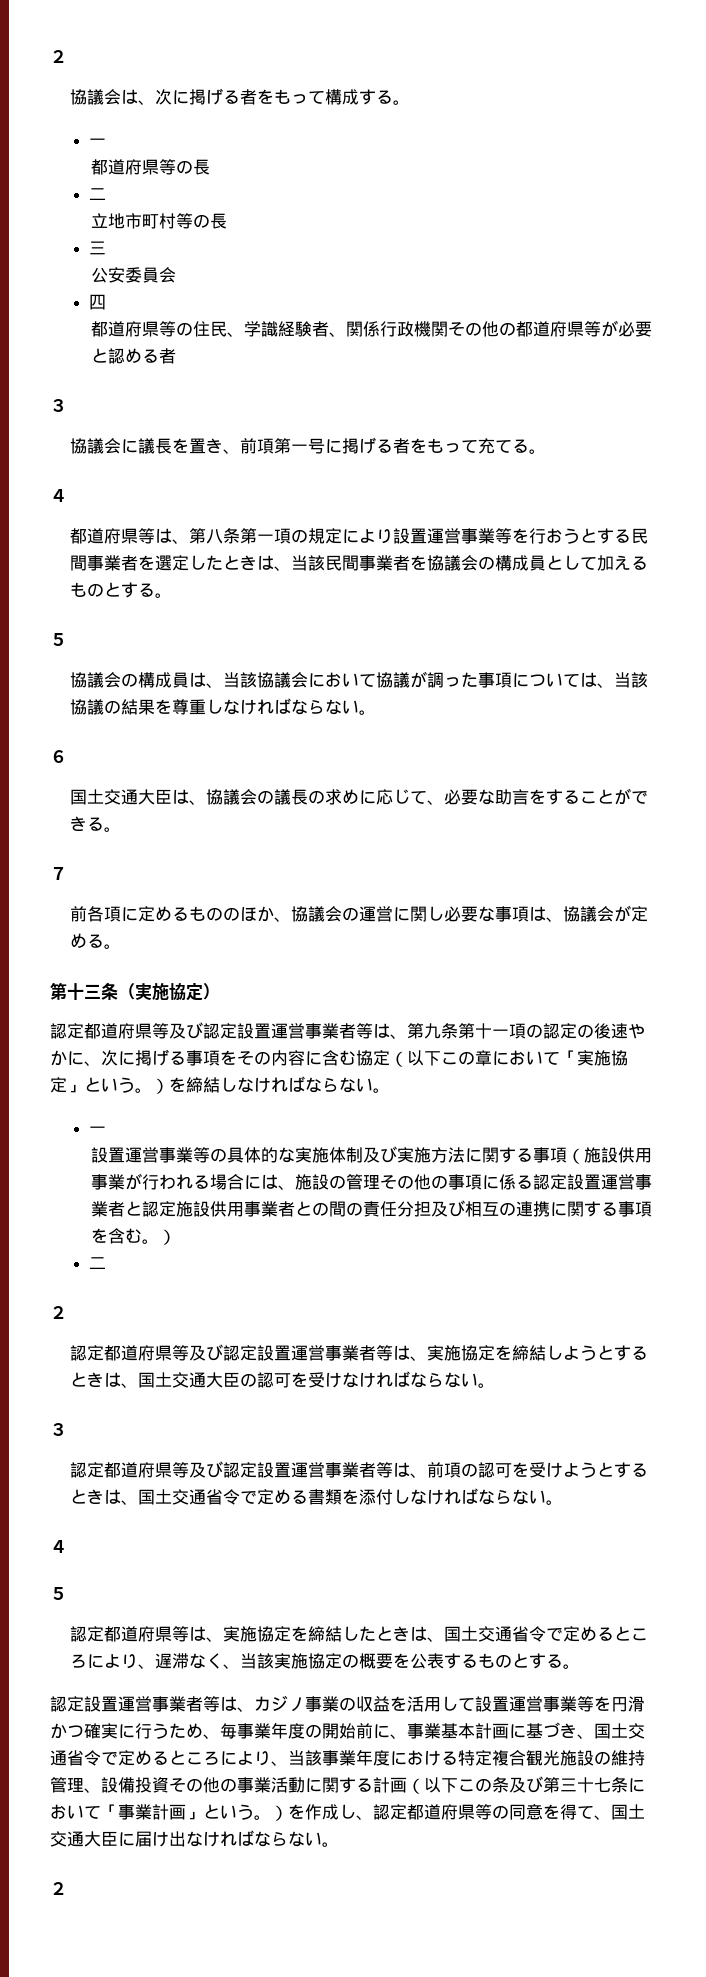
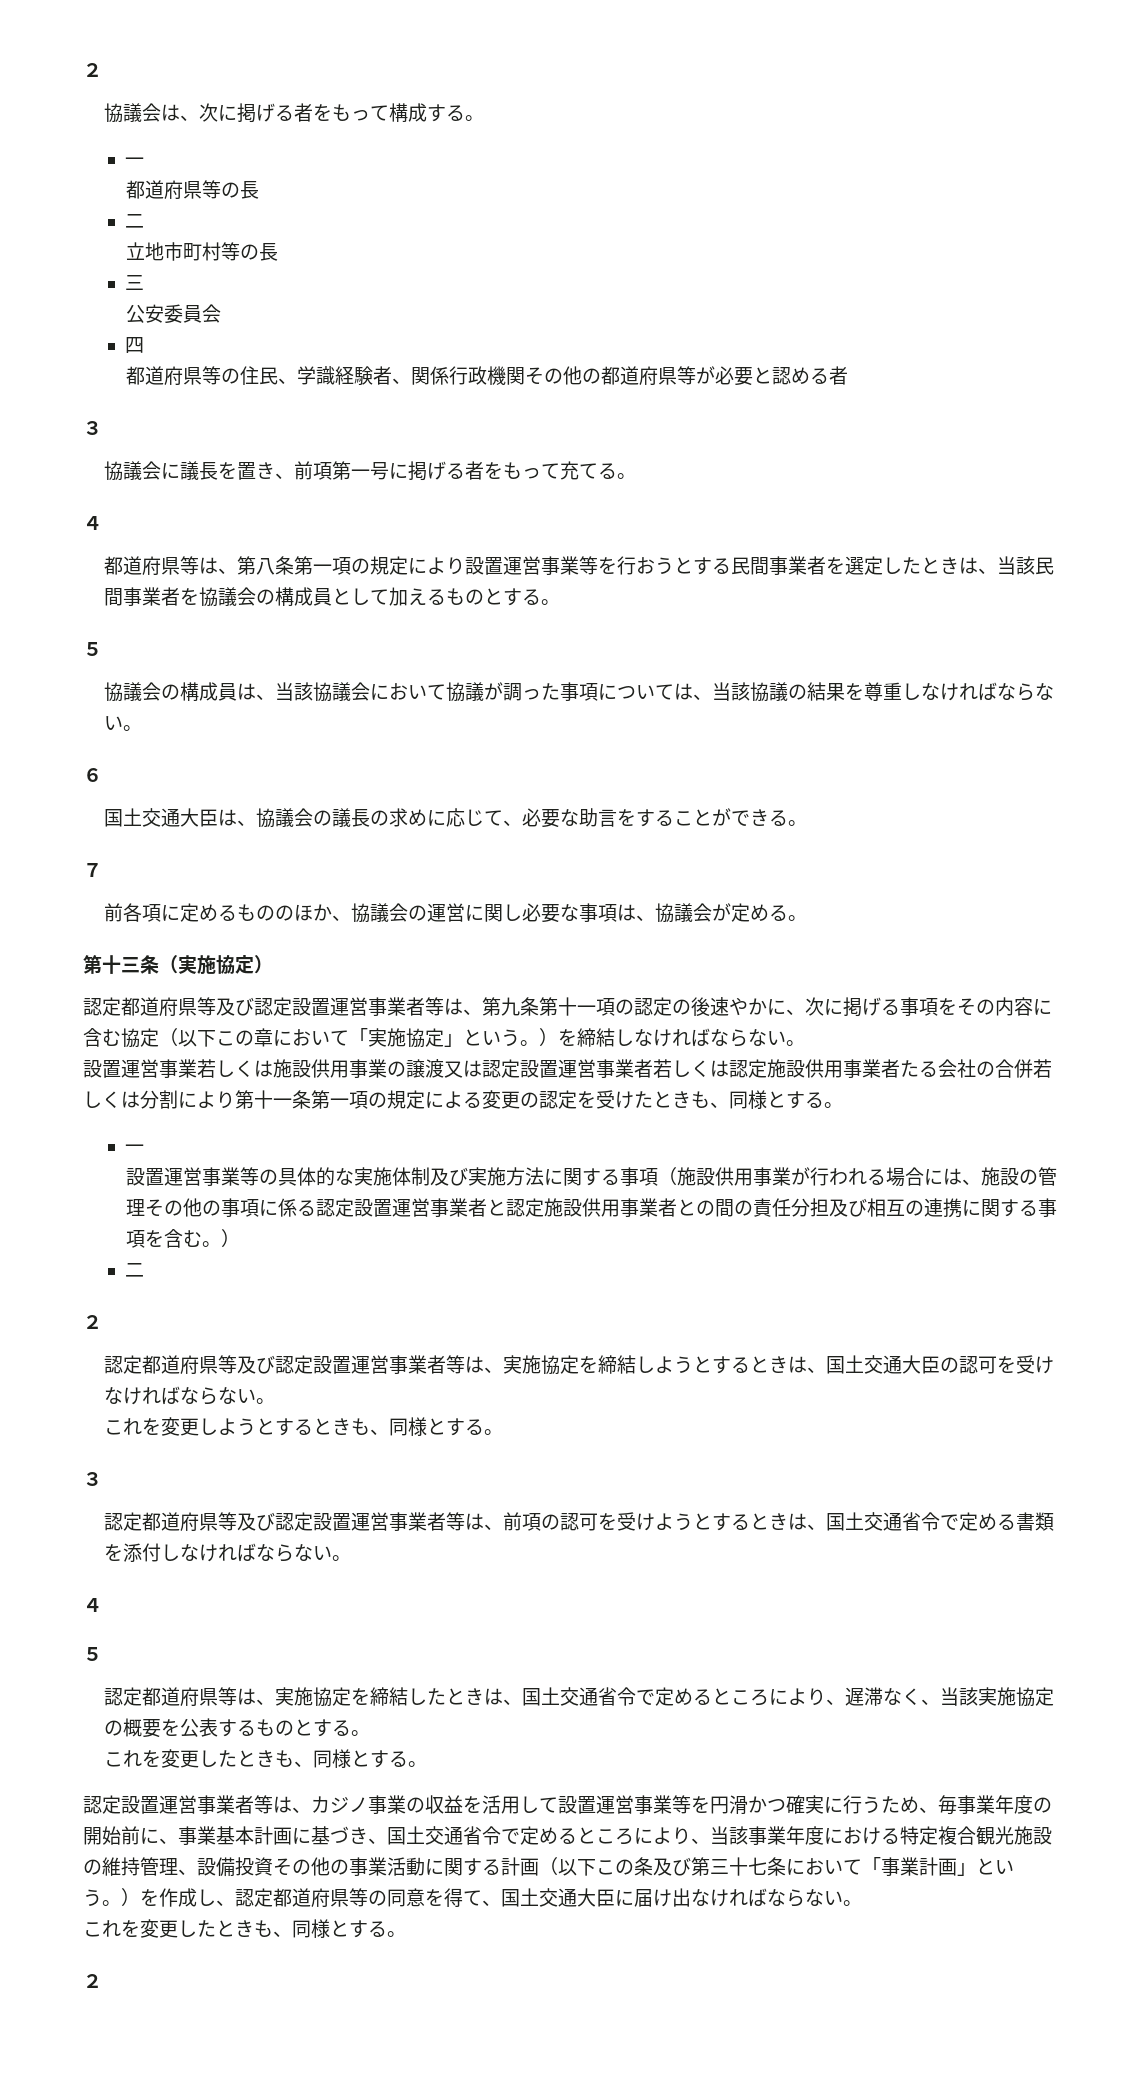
(390, 1090) none -> [83,1059,1052,1078] [83,1090,843,1109] // 設置運営事業若しくは施設供用事業の譲渡又は認定設置運営事業者若しくは認定施設供用事業者たる会社の合併若しくは分割により第十一条第一項の規定による変更の認定を受けたときも、同様とする。
(496, 1385) none -> [104,1417,504,1436] // これを変更しようとするときも、同様とする。
(581, 1666) none -> [104,1749,428,1768] // これを変更したときも、同様とする。
(339, 1844) none -> [83,1919,406,1938] // これを変更したときも、同様とする。

